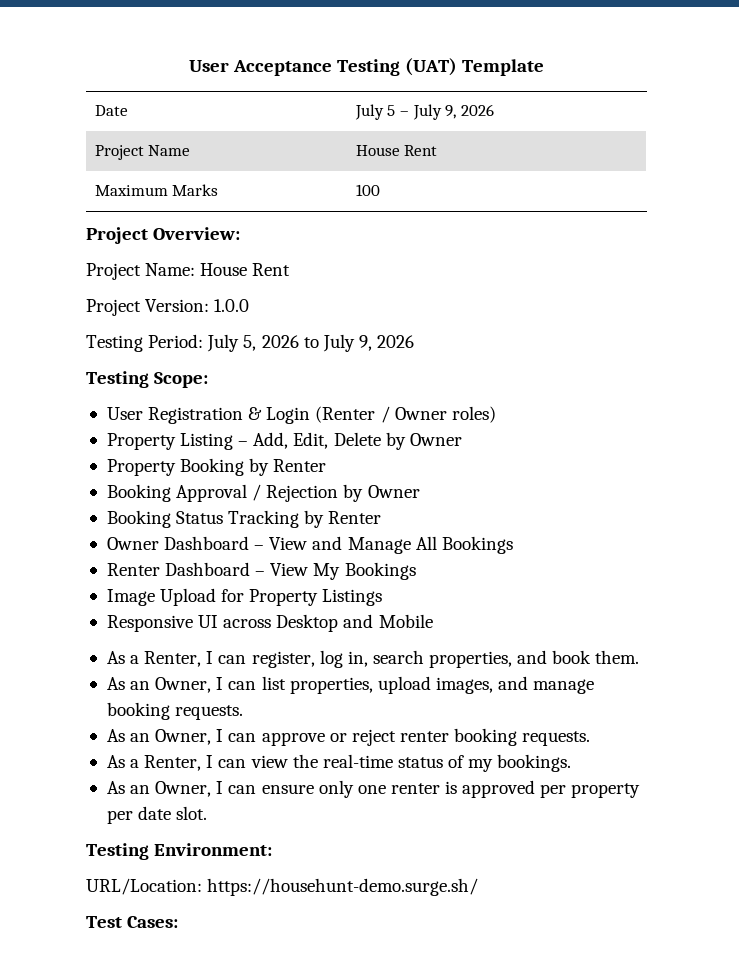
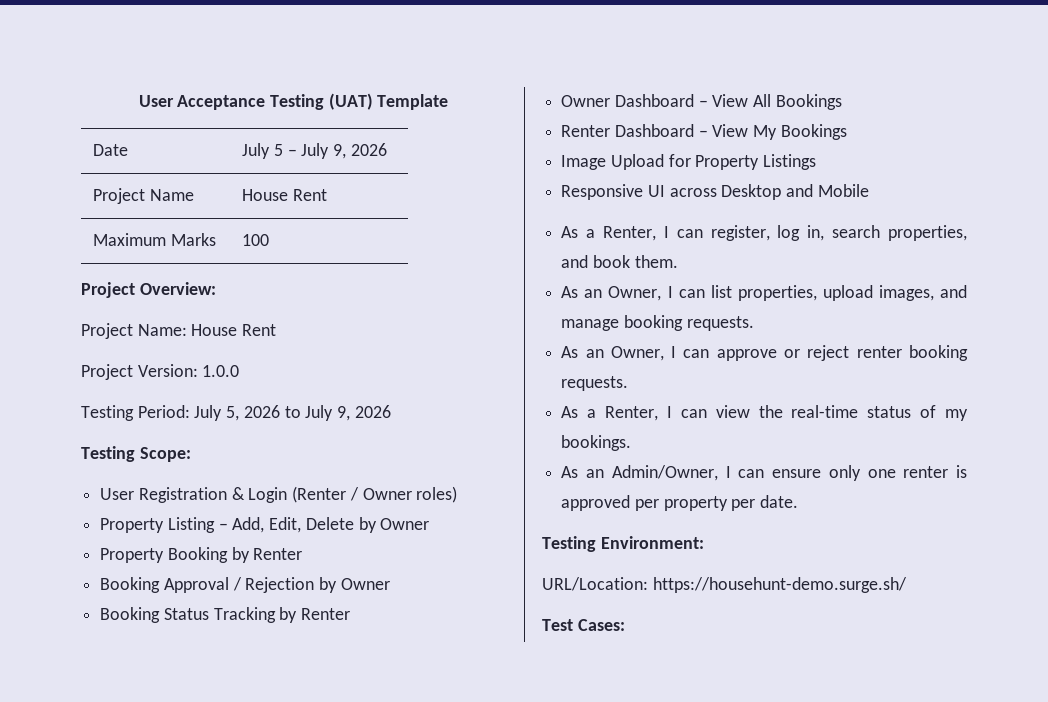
[312,536,411,554] and Manage -> (749, 100) none
[155,781,212,797] Owner, -> [611,465,718,481] Admin/Owner,
[138,806,208,820] date slot. -> [760,495,799,508] date.

